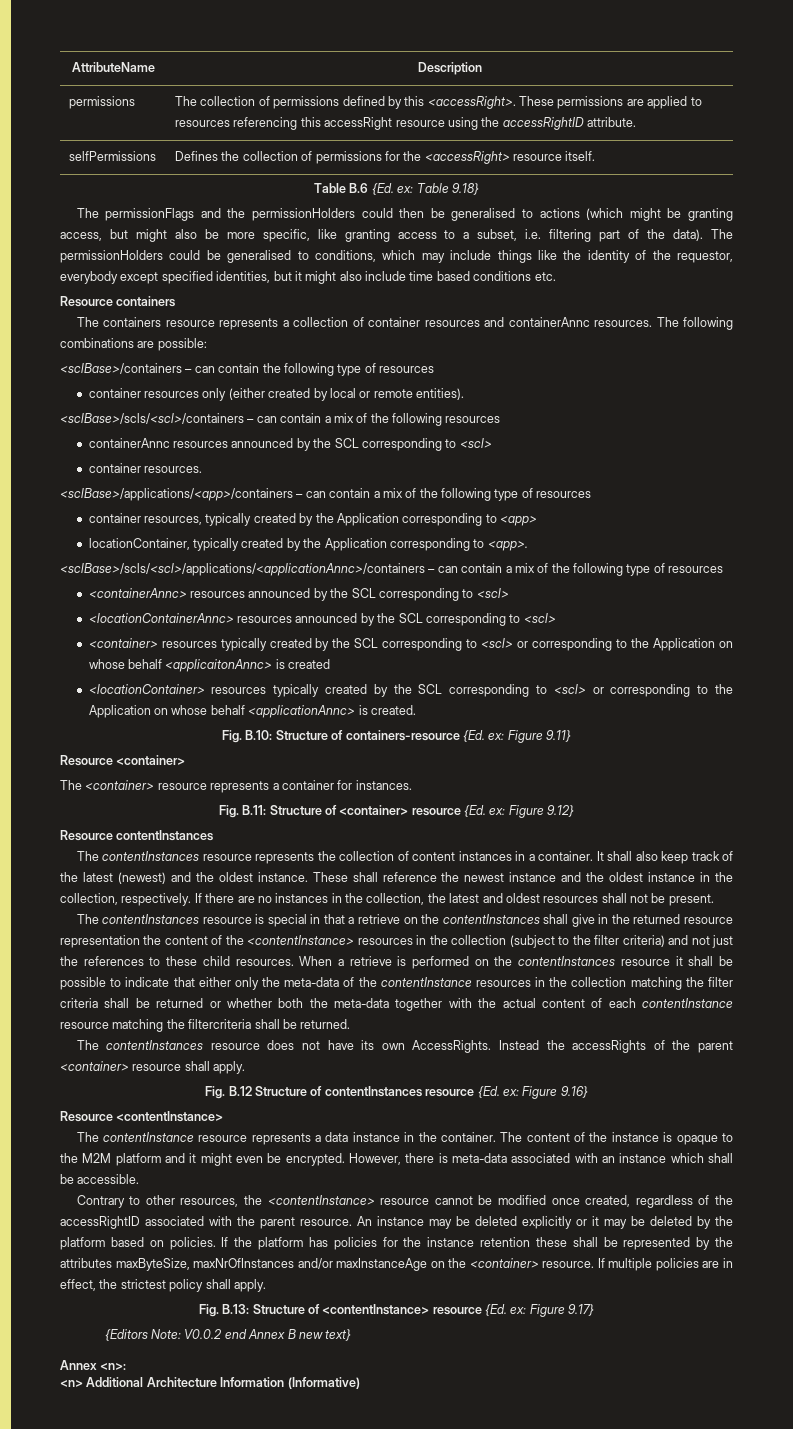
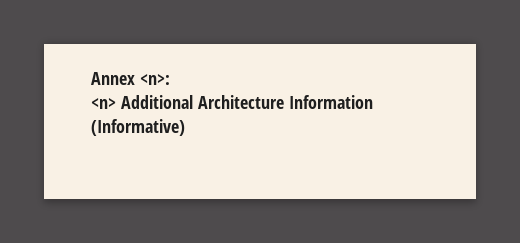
[72,62,155,72] [417,62,482,75] [69,96,136,109] [175,96,702,109] [175,117,637,130] [69,151,157,161] [175,151,596,164] [314,183,479,195] [76,208,733,221] [60,229,734,242] [60,250,733,263] [60,271,556,284] [60,296,176,307] [76,317,734,330] [60,338,207,351] [60,363,434,376] [88,388,465,401] [60,413,501,426] [88,438,492,451] [88,463,203,473] [60,488,592,501] [88,513,538,526] [88,538,528,551] [60,563,724,576] [88,588,509,601] [88,613,556,626] [88,638,733,651] [88,659,331,672] [88,684,733,697] [88,705,416,718] [222,730,571,743] [60,755,186,766] [60,780,412,793] [218,805,575,818] [60,830,214,841] [76,851,734,864] [60,872,734,884] [60,893,714,906] [76,914,733,927] [60,935,734,948] [60,956,733,969] [60,977,733,990] [60,998,733,1011] [60,1019,351,1032] [76,1040,733,1053] [60,1061,246,1074] [205,1086,588,1099] [60,1111,224,1122] [76,1132,734,1145] [60,1153,734,1166] [60,1174,140,1184] [76,1195,733,1208] [60,1216,733,1229] [60,1237,734,1250] [60,1258,734,1271] [60,1279,266,1292] [198,1304,595,1317] [104,1329,352,1341] AttributeName | Description // permissions | The collection of permissions defined by this <accessRight>. These permissions are applied to resources referencing this accessRight resource using the accessRightID attribute. // selfPermissions | Defines the collection of permissions for the <accessRight> resource itself. // Table B.6 {Ed. ex: Table 9.18} // The permissionFlags and the permissionHolders could then be generalised to actions (which might be granting access, but might also be more specific, like granting access to a subset, i.e. filtering part of the data). The permissionHolders could be generalised to conditions, which may include things like the identity of the requestor, everybody except specified identities, but it might also include time based conditions etc. // Resource containers // The containers resource represents a collection of container resources and containerAnnc resources. The following combinations are possible: // <sclBase>/containers – can contain the following type of resources // container resources only (either created by local or remote entities). // <sclBase>/scls/<scl>/containers – can contain a mix of the following resources // containerAnnc resources announced by the SCL corresponding to <scl> // container resources. // <sclBase>/applications/<app>/containers – can contain a mix of the following type of resources // container resources, typically created by the Application corresponding to <app> // locationContainer, typically created by the Application corresponding to <app>. // <sclBase>/scls/<scl>/applications/<applicationAnnc>/containers – can contain a mix of the following type of resources // <containerAnnc> resources announced by the SCL corresponding to <scl> // <locationContainerAnnc> resources announced by the SCL corresponding to <scl> // <container> resources typically created by the SCL corresponding to <scl> or corresponding to the Application on whose behalf <applicaitonAnnc> is created // <locationContainer> resources typically created by the SCL corresponding to <scl> or corresponding to the Application on whose behalf <applicationAnnc> is created. // Fig. B.10: Structure of containers-resource {Ed. ex: Figure 9.11} // Resource <container> // The <container> resource represents a container for instances. // Fig. B.11: Structure of <container> resource {Ed. ex: Figure 9.12} // Resource contentInstances // The contentInstances resource represents the collection of content instances in a container. It shall also keep track of the latest (newest) and the oldest instance. These shall reference the newest instance and the oldest instance in the collection, respectively. If there are no instances in the collection, the latest and oldest resources shall not be present. // The contentInstances resource is special in that a retrieve on the contentInstances shall give in the returned resource representation the content of the <contentInstance> resources in the collection (subject to the filter criteria) and not just the references to these child resources. When a retrieve is performed on the contentInstances resource it shall be possible to indicate that either only the meta-data of the contentInstance resources in the collection matching the filter criteria shall be returned or whether both the meta-data together with the actual content of each contentInstance resource matching the filtercriteria shall be returned. // The contentInstances resource does not have its own AccessRights. Instead the accessRights of the parent <container> resource shall apply. // Fig. B.12 Structure of contentInstances resource {Ed. ex: Figure 9.16} // Resource <contentInstance> // The contentInstance resource represents a data instance in the container. The content of the instance is opaque to the M2M platform and it might even be encrypted. However, there is meta-data associated with an instance which shall be accessible. // Contrary to other resources, the <contentInstance> resource cannot be modified once created, regardless of the accessRightID associated with the parent resource. An instance may be deleted explicitly or it may be deleted by the platform based on policies. If the platform has policies for the instance retention these shall be represented by the attributes maxByteSize, maxNrOfInstances and/or maxInstanceAge on the <container> resource. If multiple policies are in effect, the strictest policy shall apply. // Fig. B.13: Structure of <contentInstance> resource {Ed. ex: Figure 9.17} // {Editors Note: V0.0.2 end Annex B new text} // -> (91, 78) none

